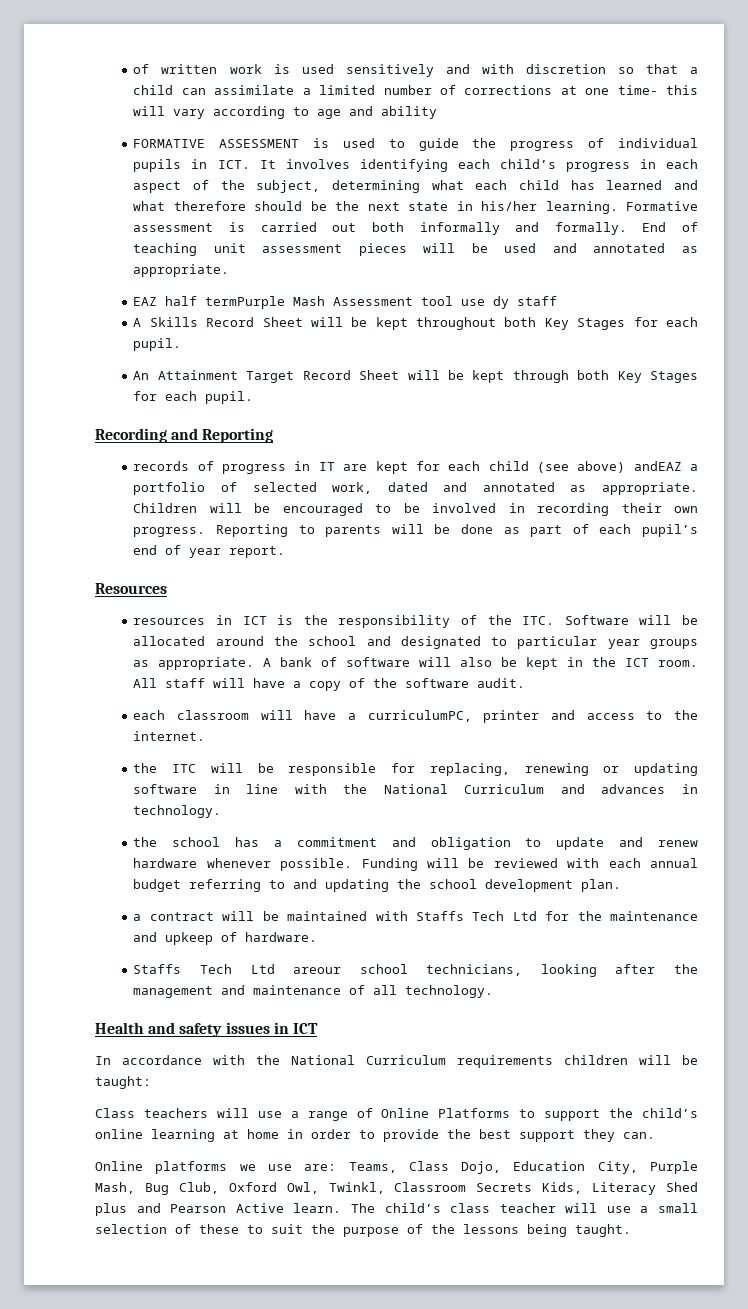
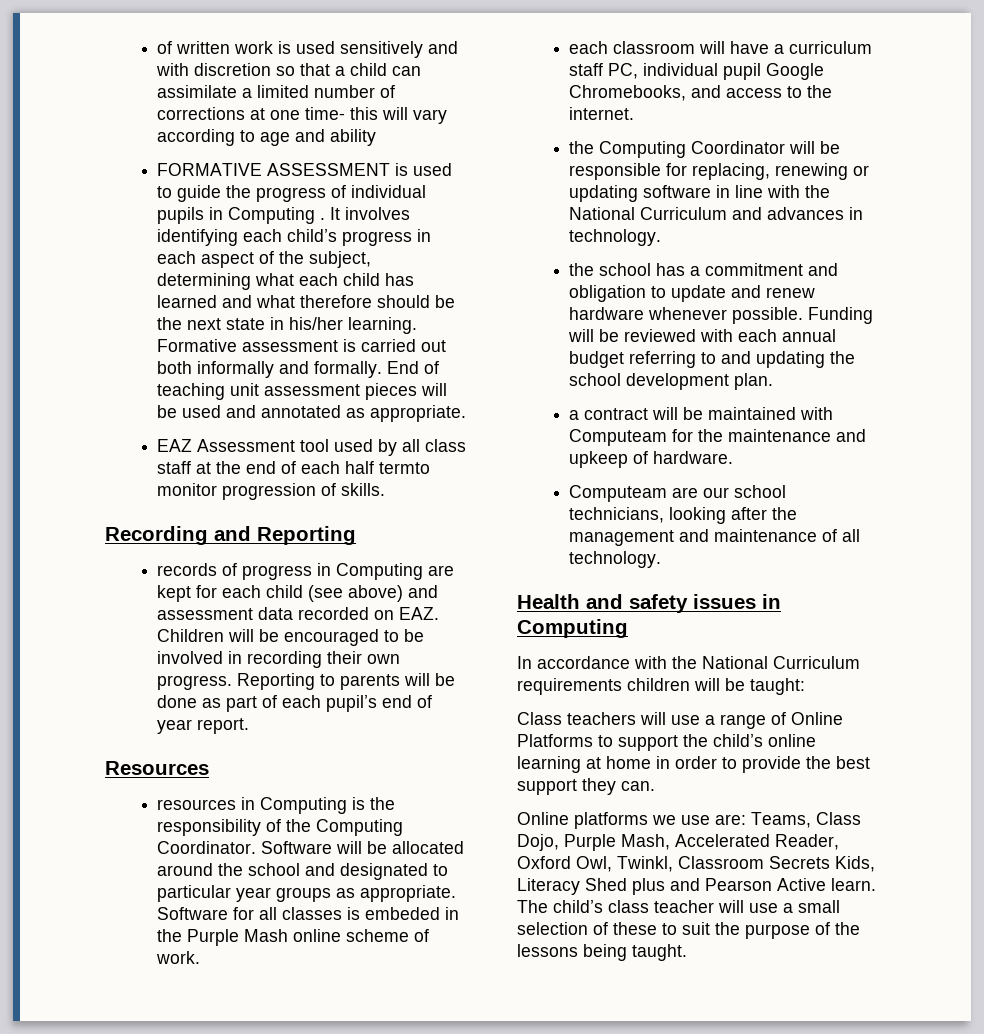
[217,160,250,169] ICT. -> [228,207,326,224] Computing .
[165,296,558,309] [133,317,698,330] [133,338,182,351] [133,370,699,383] [133,391,254,404] half termPurple Mash Assessment tool use dy staff // A Skills Record Sheet will be kept throughout both Key Stages for each pupil. // An Attainment Target Record Sheet will be kept through both Key Stages for each pupil. -> [197,439,467,456] [157,461,431,474] [157,483,386,500] Assessment tool used by all class staff at the end of each half termto monitor progression of skills.
[318,462,335,471] IT -> [336,563,424,580] Computing
[633,461,699,471] [133,482,698,495] andEAZ a portfolio of selected work, dated and annotated as appropriate. -> [408,585,439,598] [157,607,440,620] and assessment data recorded on EAZ.
[242,616,267,625] ICT -> [260,797,348,814] Computing
[522,616,555,625] ITC. -> [316,819,404,836] [157,841,257,854] Computing Coordinator.
[263,657,698,670] [133,678,526,691] A bank of software will also be kept in the ICT room. All staff will have a copy of the software audit. -> [157,907,460,920] [157,929,430,946] [156,951,201,964] Software for all classes is embeded in the Purple Mash online scheme of work.
[367,710,540,723] curriculumPC, printer -> [789,41,873,54] [569,63,825,80] [569,85,687,101] curriculum staff PC, individual pupil Google Chromebooks,
[172,764,197,773] ITC -> [599,141,786,158] Computing Coordinator
[415,911,537,921] Staffs Tech Ltd -> [569,429,668,446] Computeam
[133,964,342,974] Staffs Tech Ltd areour -> [569,485,730,502] Computeam are our
[292,1023,318,1034] ICT -> [517,619,628,638] Computing
[513,1161,698,1174] [95,1182,219,1195] Education City, Purple Mash, Bug Club, -> [564,834,839,851] Purple Mash, Accelerated Reader,

